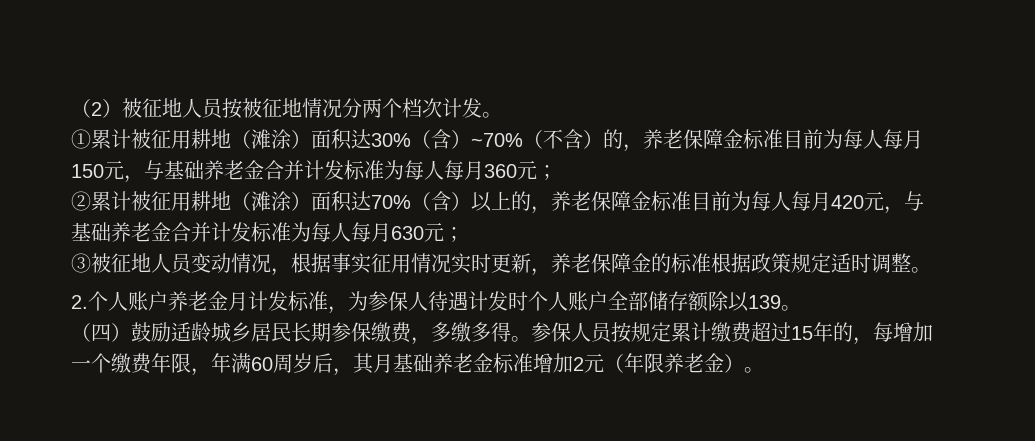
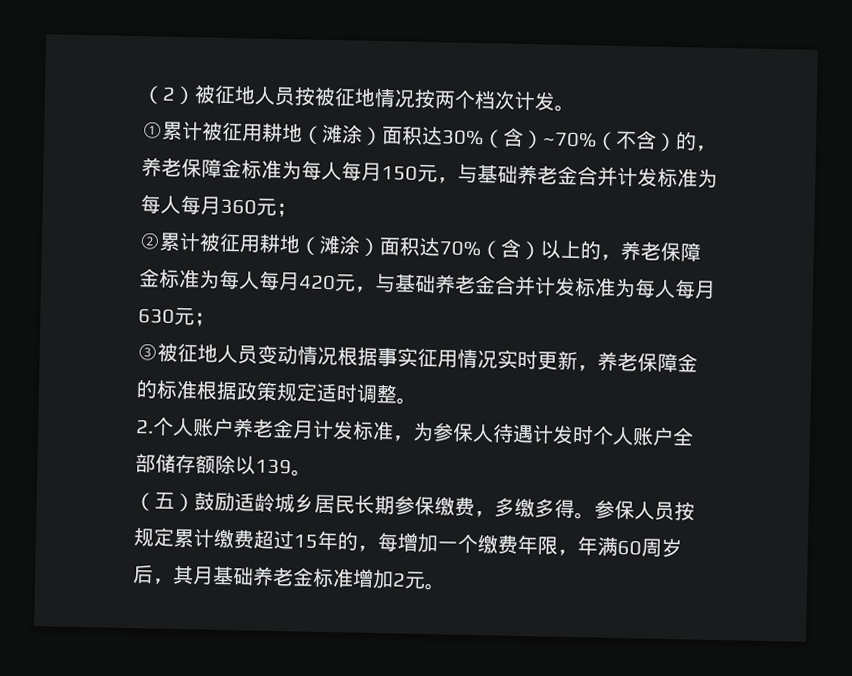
[342,98,362,118] 分 -> [414,88,436,109] 按
[783,129,823,149] 目前 -> (282, 169) none
[691,191,731,211] 目前 -> (200, 278) none
[271,268,291,276] ， -> (338, 356) none
[91,324,111,341] 四 -> [154,491,175,509] 五
[604,353,744,373] （年限养老金） -> (426, 580) none

